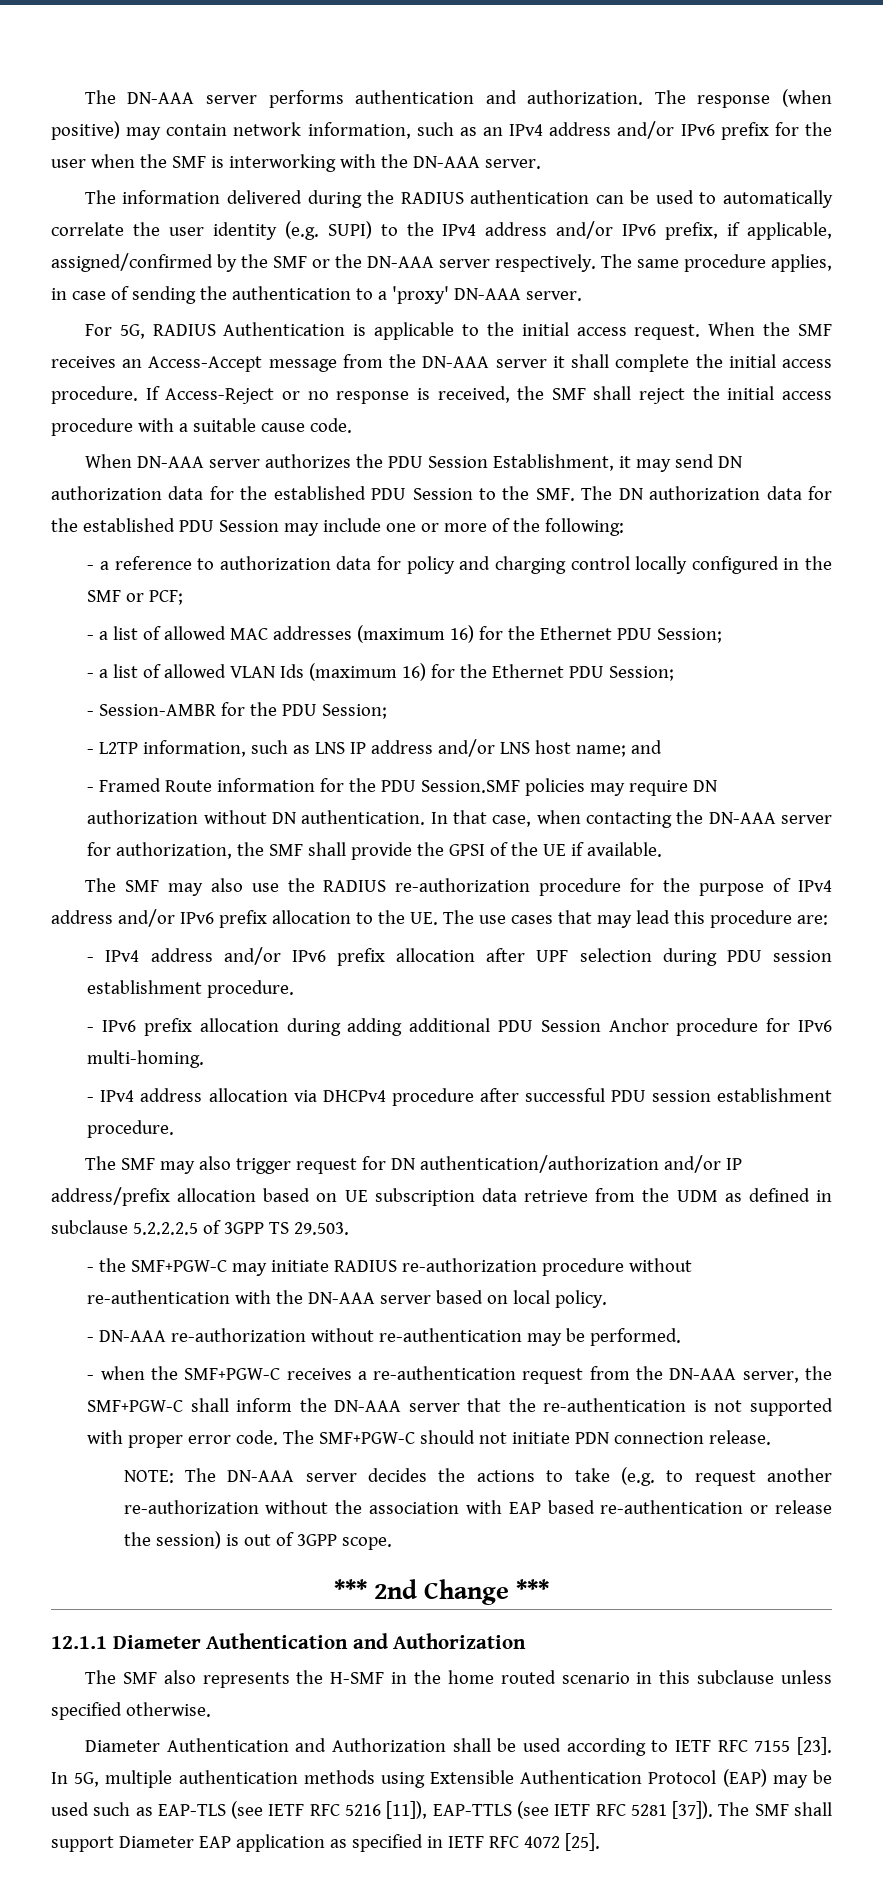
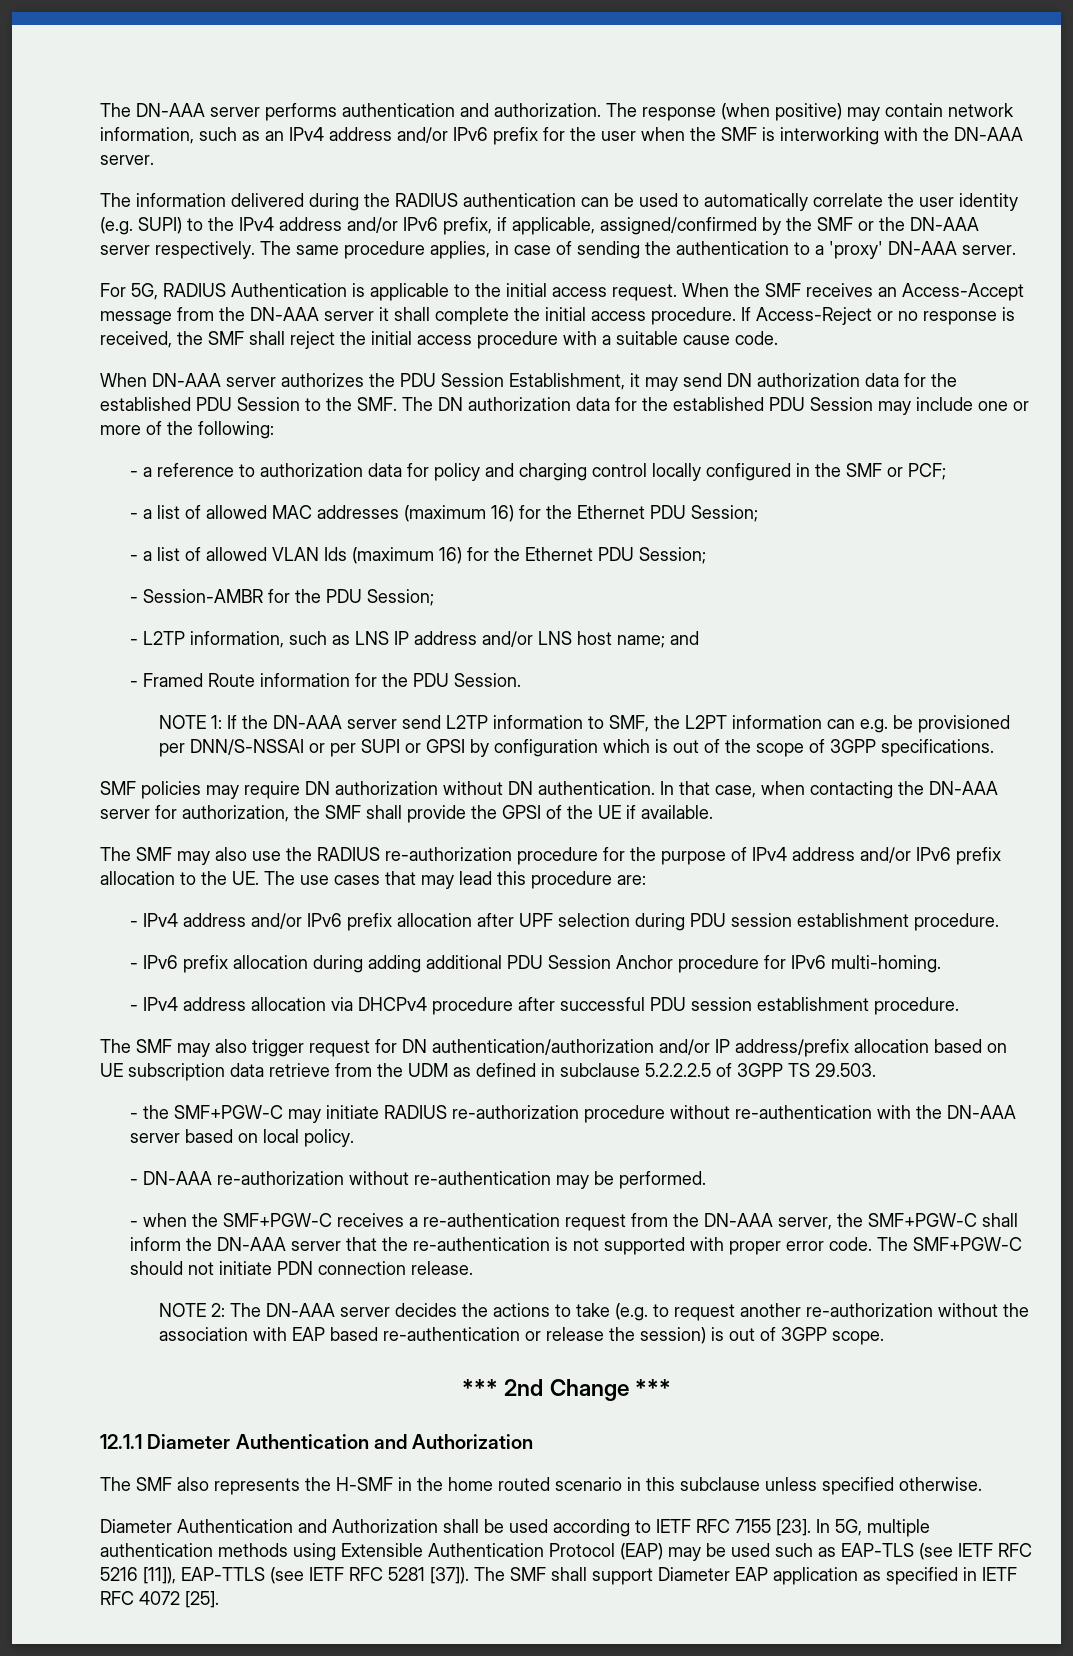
[421,780,521,793] Session.SMF -> [453,673,521,687] [159,715,1011,733] [159,739,995,757] [100,781,136,795] Session. // NOTE 1: If the DN-AAA server send L2TP information to SMF, the L2PT information can e.g. be provisioned per DNN/S-NSSAI or per SUPI or GPSI by configuration which is out of the scope of 3GPP specifications. // SMF
[123,1470,174,1483] NOTE: -> [159,1303,226,1317] NOTE 2:

